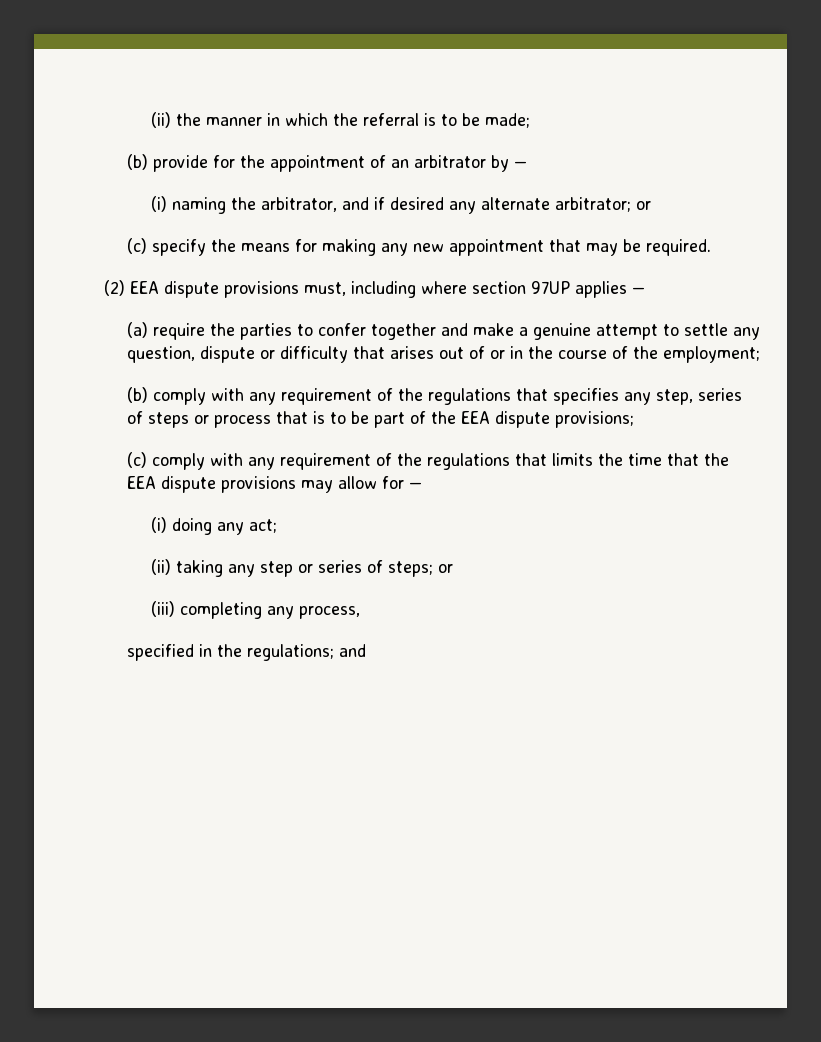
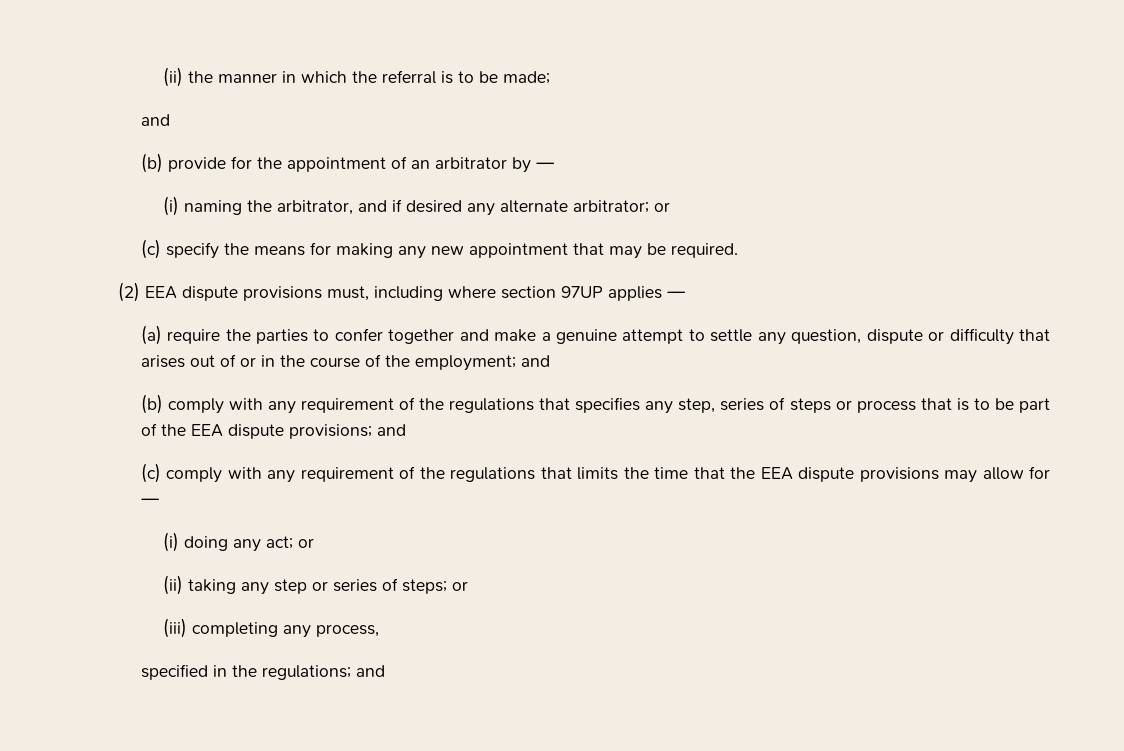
(530, 120) none -> [140,114,170,126] // and
(761, 354) none -> [520,355,550,367] and
(635, 419) none -> [376,424,406,436] and
(277, 526) none -> [297,538,314,548] or

